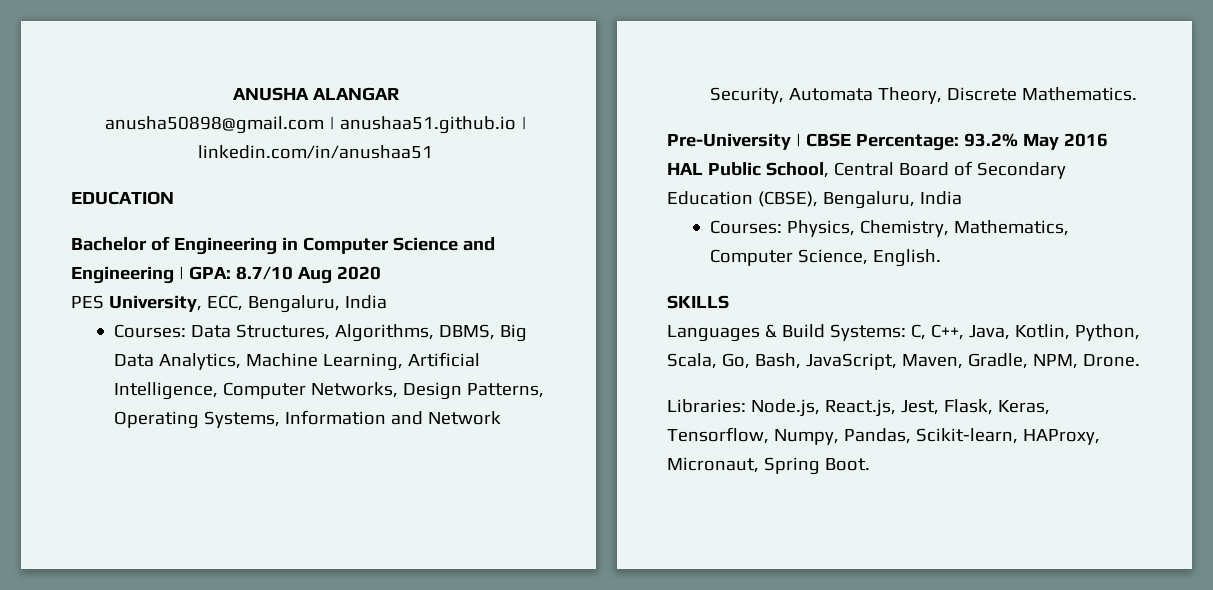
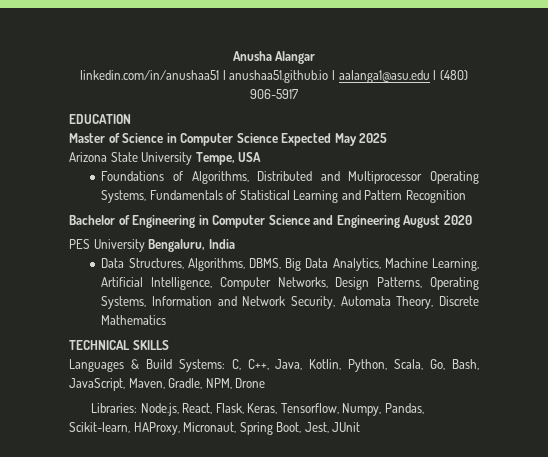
[232,87,399,101] [104,116,527,134] [198,145,433,159] [71,191,174,205] ANUSHA ALANGAR // anusha50898@gmail.com | anushaa51.github.io | linkedin.com/in/anushaa51 // EDUCATION -> [232,51,316,64] [80,70,468,83] [250,89,298,99] [69,114,131,124] [69,133,388,146] [69,152,262,165] [101,171,480,184] [101,190,466,203] Anusha Alangar // linkedin.com/in/anushaa51 | anushaa51.github.io | aalanga1@asu.edu | (480) 906-5917 // EDUCATION // Master of Science in Computer Science Expected May 2025 // Arizona State University Tempe, USA // Foundations of Algorithms, Distributed and Multiprocessor Operating Systems, Fundamentals of Statistical Learning and Pattern Recognition
[178,266,332,284] | GPA: 8.7/10 Aug -> [403,215,441,228] August
[108,295,387,313] [113,324,186,338] University, ECC, Bengaluru, India // Courses: -> [93,239,235,252] University Bengaluru, India //
[1021,87,1137,101] [667,133,1108,151] [667,161,1066,179] [667,191,962,209] [709,220,1069,237] [709,249,941,267] Mathematics. // Pre-University | CBSE Percentage: 93.2% May 2016 // HAL Public School, Central Board of Secondary Education (CBSE), Bengaluru, India // Courses: Physics, Chemistry, Mathematics, Computer Science, English. // -> [101,315,167,325] [69,340,130,350] Mathematics // TECHNICAL
[1082,354,1140,367] Drone. -> [235,378,266,388] Drone
[824,399,939,417] React.js, Jest, -> [182,403,213,414] React,
[824,458,870,471] Boot. -> [276,422,361,433] Boot, Jest, JUnit

